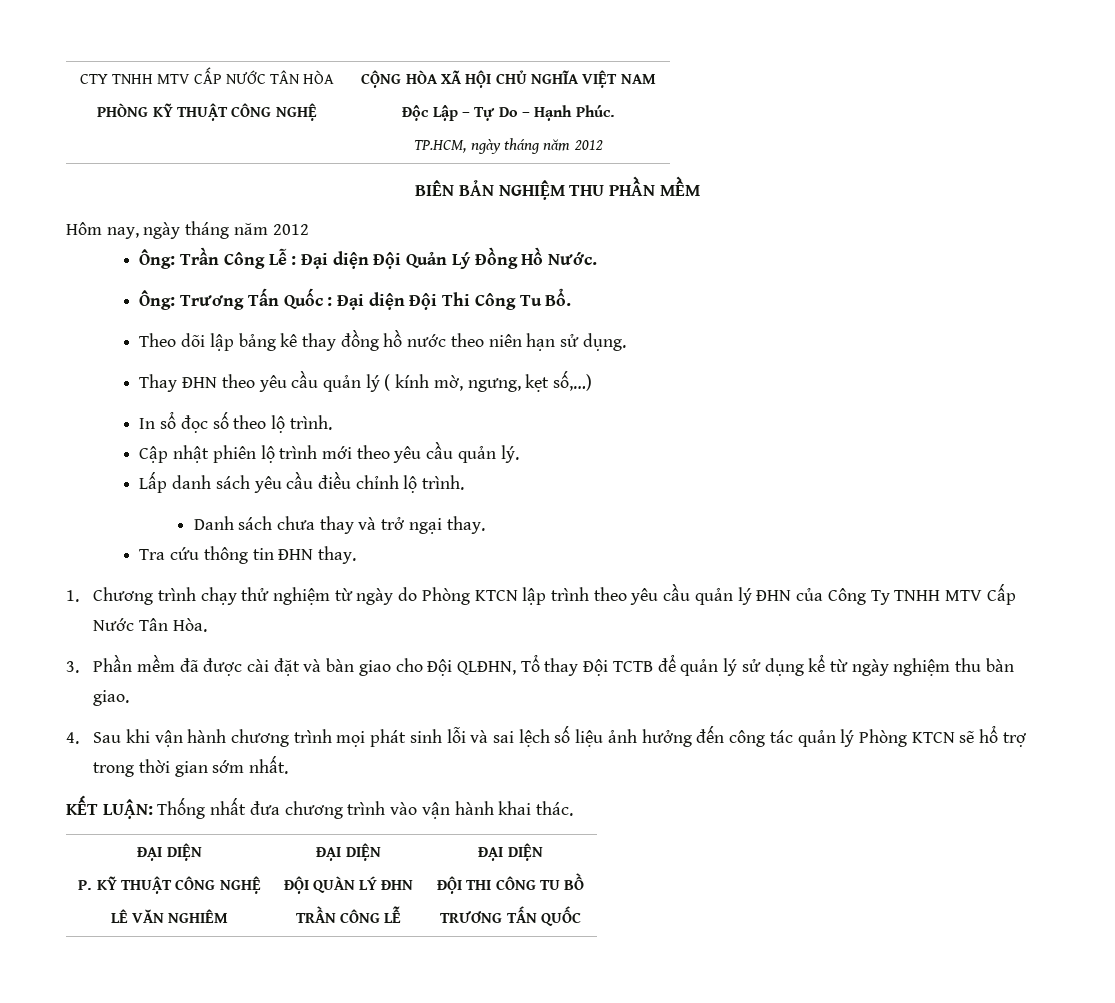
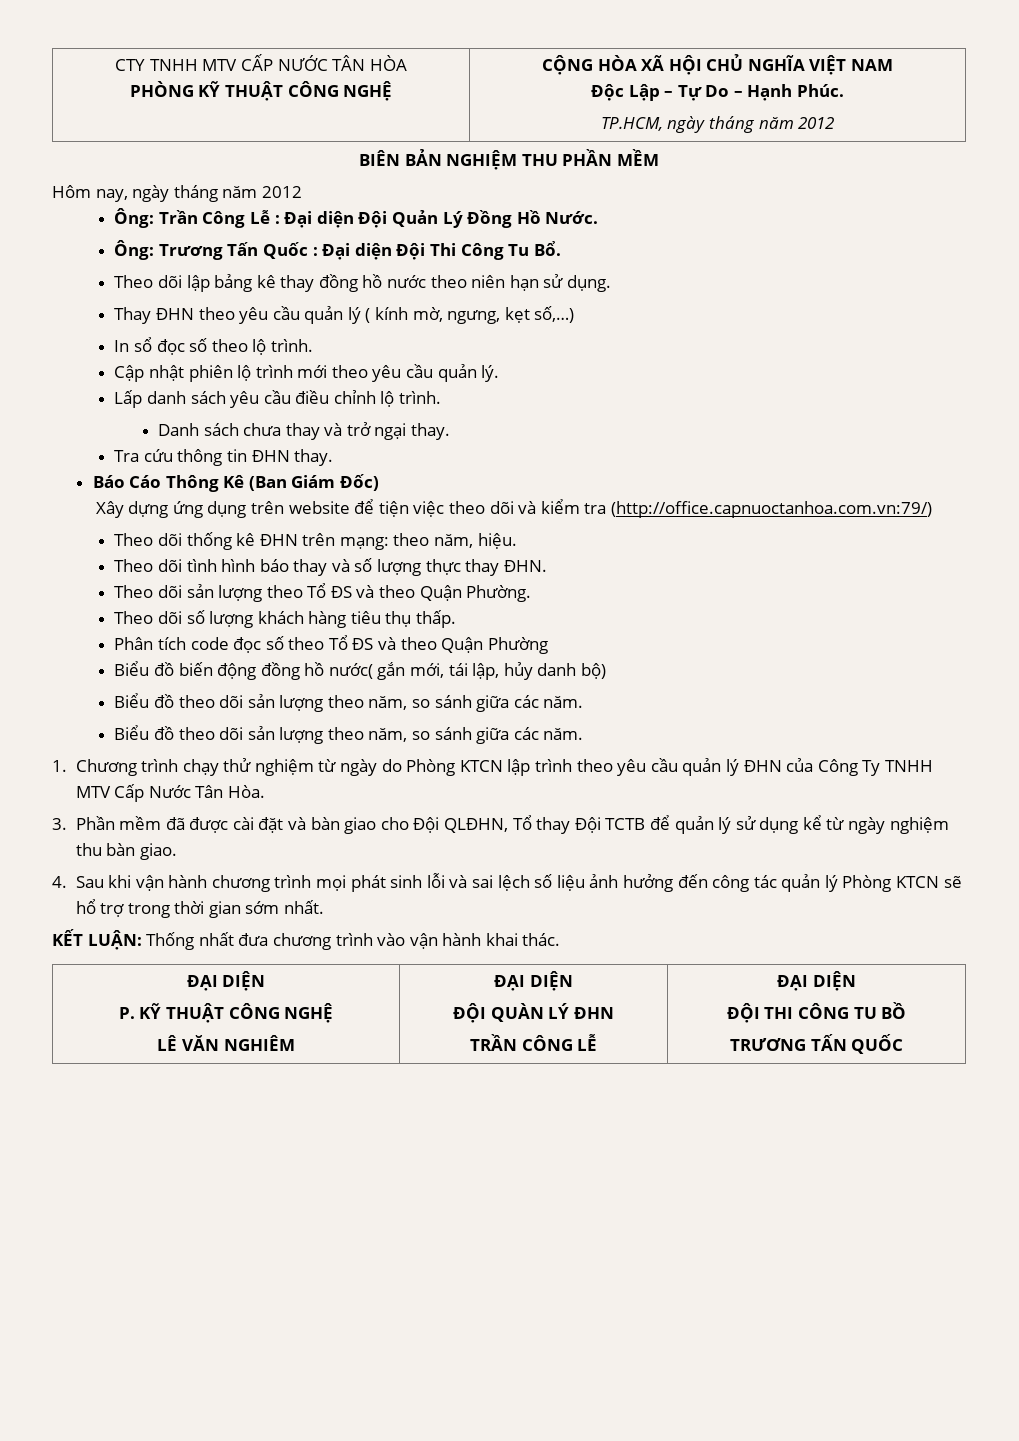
(357, 555) none -> [92,474,380,492] [95,499,932,518] [114,532,517,550] [114,558,547,576] [114,583,532,602] [114,610,457,628] [114,635,548,654] [114,661,606,680] [114,693,584,712] [114,725,584,744] // Báo Cáo Thông Kê (Ban Giám Đốc) // Xây dựng ứng dụng trên website để tiện việc theo dõi và kiểm tra (http://office.capnuoctanhoa.com.vn:79/) // Theo dõi thống kê ĐHN trên mạng: theo năm, hiệu. // Theo dõi tình hình báo thay và số lượng thực thay ĐHN. // Theo dõi sản lượng theo Tổ ĐS và theo Quận Phường. // Theo dõi số lượng khách hàng tiêu thụ thấp. // Phân tích code đọc số theo Tổ ĐS và theo Quận Phường // Biểu đồ biến động đồng hồ nước( gắn mới, tái lập, hủy danh bộ) // Biểu đồ theo dõi sản lượng theo năm, so sánh giữa các năm. // Biểu đồ theo dõi sản lượng theo năm, so sánh giữa các năm.

